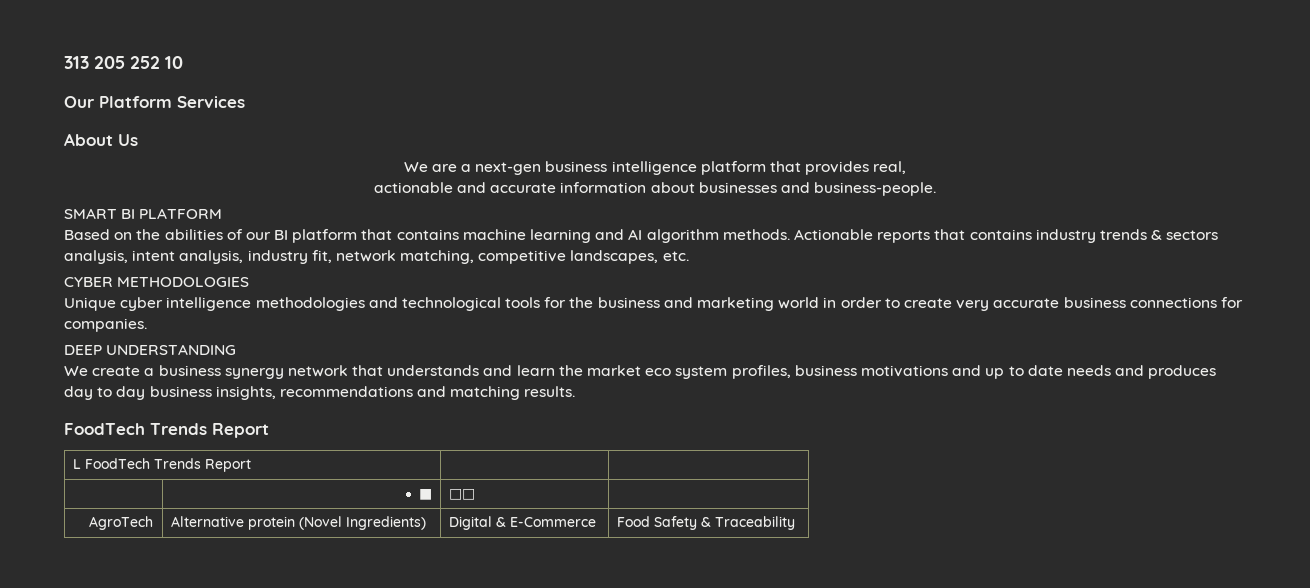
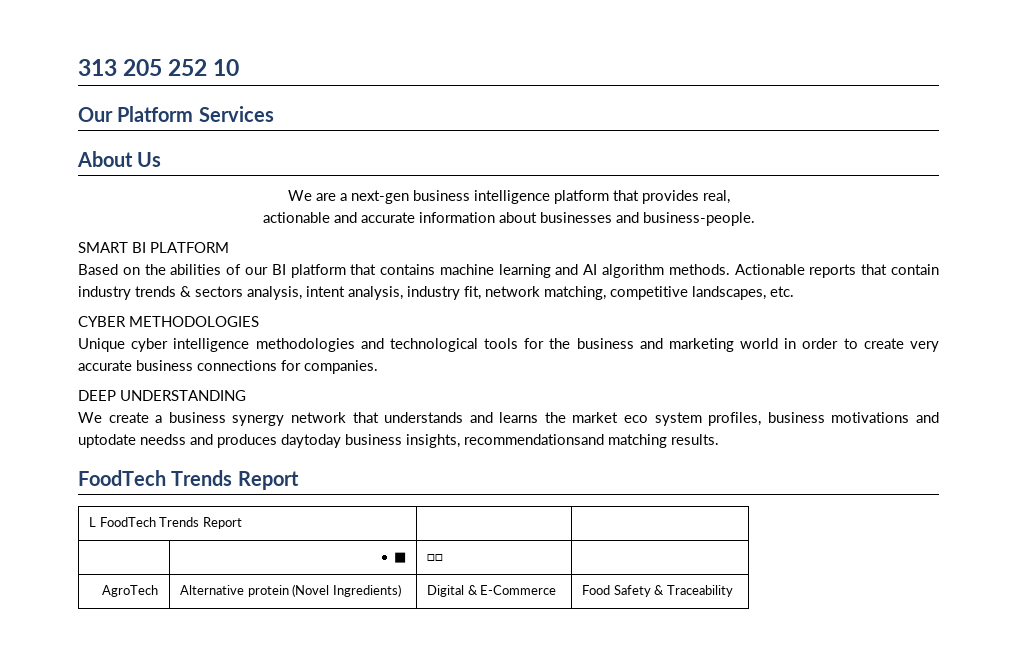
[969,229,1032,240] contains -> [890,264,939,275] contain
[516,365,555,376] learn -> [499,412,539,423] learns
[985,365,1217,379] [64,386,447,400] up to date needs and produces day to day business insights, recommendations and -> [78,434,604,448] uptodate needss and produces daytoday business insights, recommendationsand

